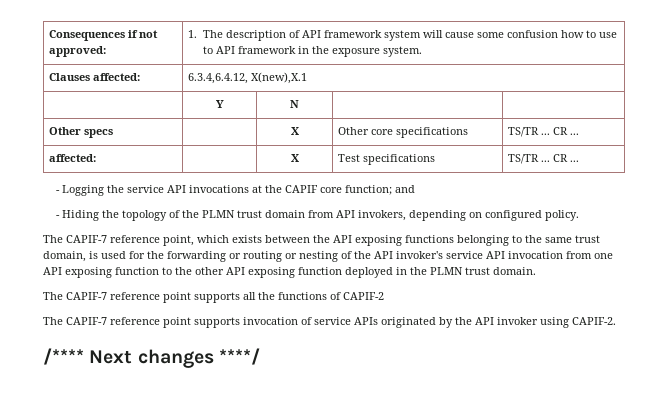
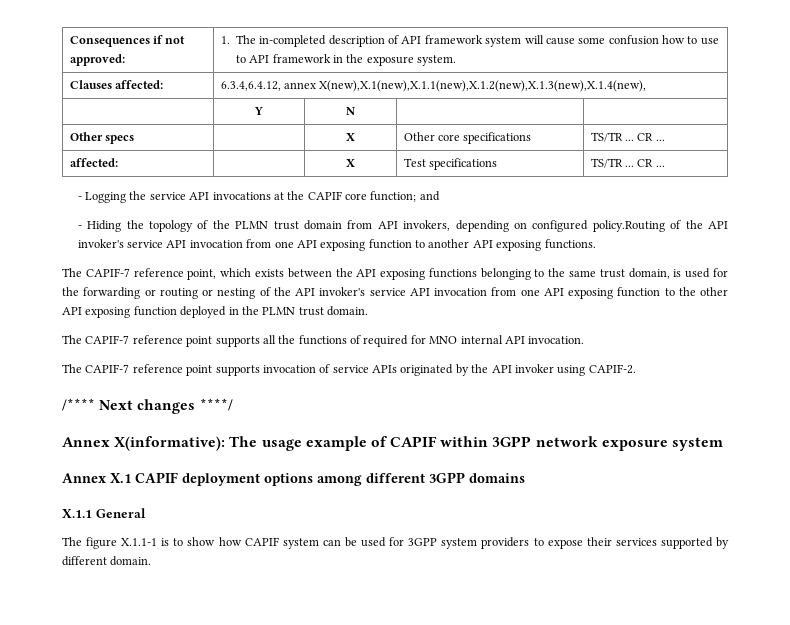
(223, 34) none -> [259,35,327,47] in-completed
[251,72,308,84] X(new),X.1 -> [284,80,647,92] annex X(new),X.1(new),X.1.1(new),X.1.2(new),X.1.3(new),X.1.4(new),
[545,210,580,221] policy. -> [592,220,729,232] [77,239,596,251] policy.Routing of the API invoker's service API invocation from one API exposing function to another API exposing functions.
[343,292,384,300] CAPIF-2 -> [363,335,585,347] required for MNO internal API invocation.
(260, 356) none -> [62,436,724,451] [62,472,525,486] [62,508,146,518] [62,537,729,549] [62,556,152,566] // Annex X(informative): The usage example of CAPIF within 3GPP network exposure system // Annex X.1 CAPIF deployment options among different 3GPP domains // X.1.1 General // The figure X.1.1-1 is to show how CAPIF system can be used for 3GPP system providers to expose their services supported by different domain.

